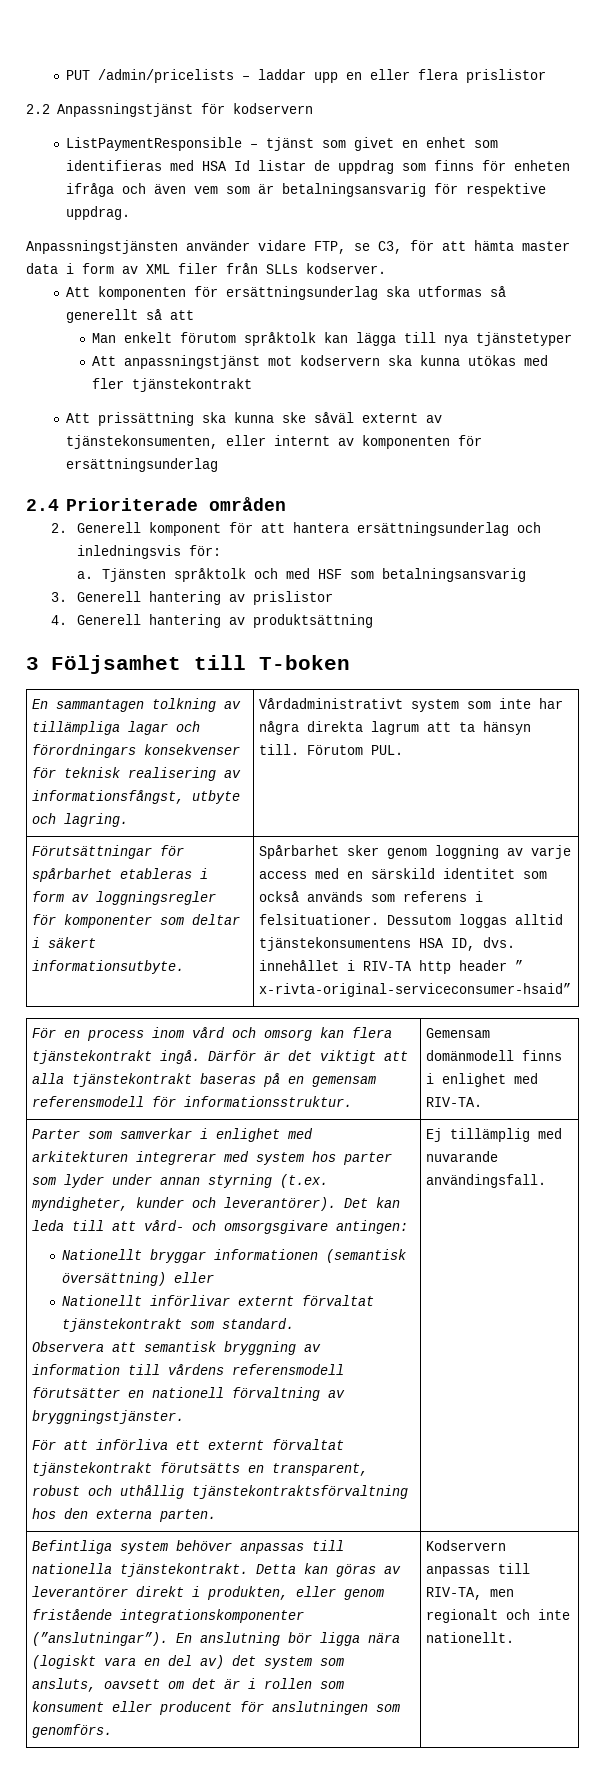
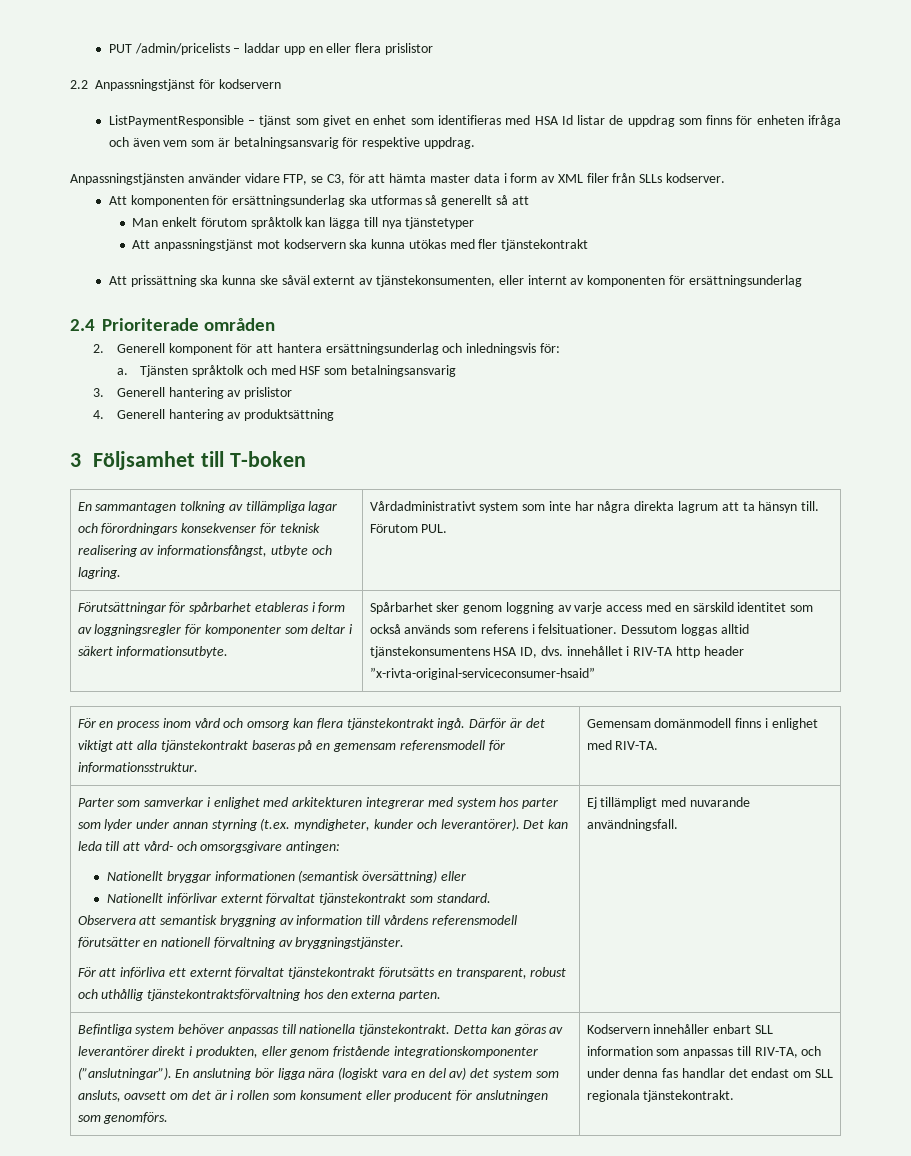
[515,960,524,971] [259,983,572,997] ” x-rivta-original-serviceconsumer-hsaid” -> [369,667,595,680] ”x-rivta-original-serviceconsumer-hsaid”
[450,1128,531,1142] tillämplig -> [600,797,658,809] tillämpligt
[426,1174,547,1188] användingsfall. -> [586,819,678,831] användningsfall.
[426,1563,531,1577] [426,1587,515,1600] [426,1609,571,1623] [426,1632,515,1643] anpassas till RIV-TA, men regionalt och inte nationellt. -> [653,1024,773,1034] [586,1046,822,1058] [586,1068,833,1078] [586,1090,735,1102] innehåller enbart SLL information som anpassas till RIV-TA, och under denna fas handlar det endast om SLL regionala tjänstekontrakt.

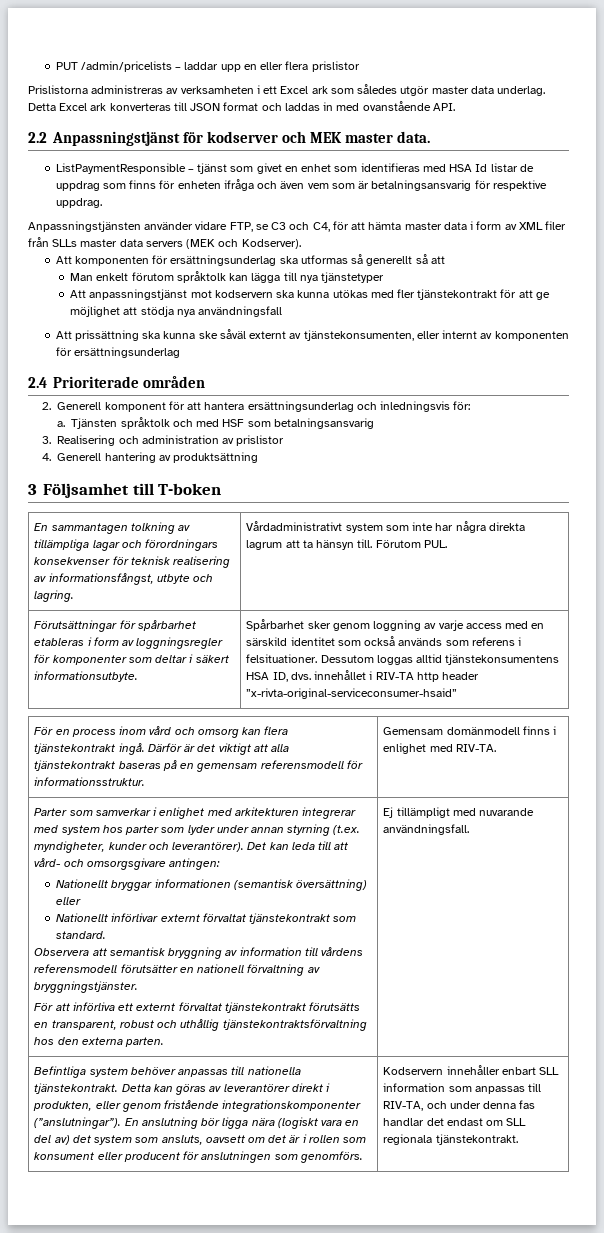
[70,79,281,91] 2.2 Anpassningstjänst för kodservern -> [28,84,546,96] [28,101,455,111] [28,131,431,146] Prislistorna administreras av verksamheten i ett Excel ark som således utgör master data underlag. Detta Excel ark konverteras till JSON format och laddas in med ovanstående API. // 2.2 Anpassningstjänst för kodserver och MEK master data.
[326,174,345,185] C3, -> [271,222,330,232] C3 och C4,
[666,173,726,183] kodserver. -> [80,239,301,249] master data servers (MEK och Kodserver).
(589, 245) none -> [500,289,550,300] [70,306,283,317] för att ge möjlighet att stödja nya användningsfall
[116,387,224,399] Generell hantering -> [57,435,219,446] Realisering och administration

